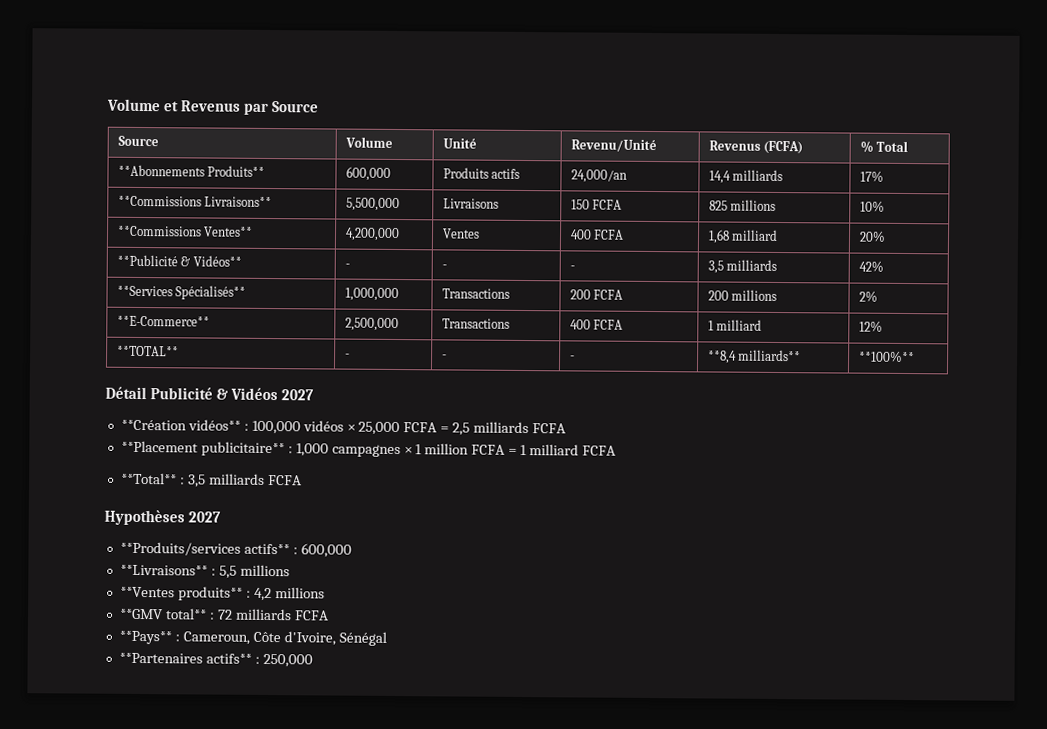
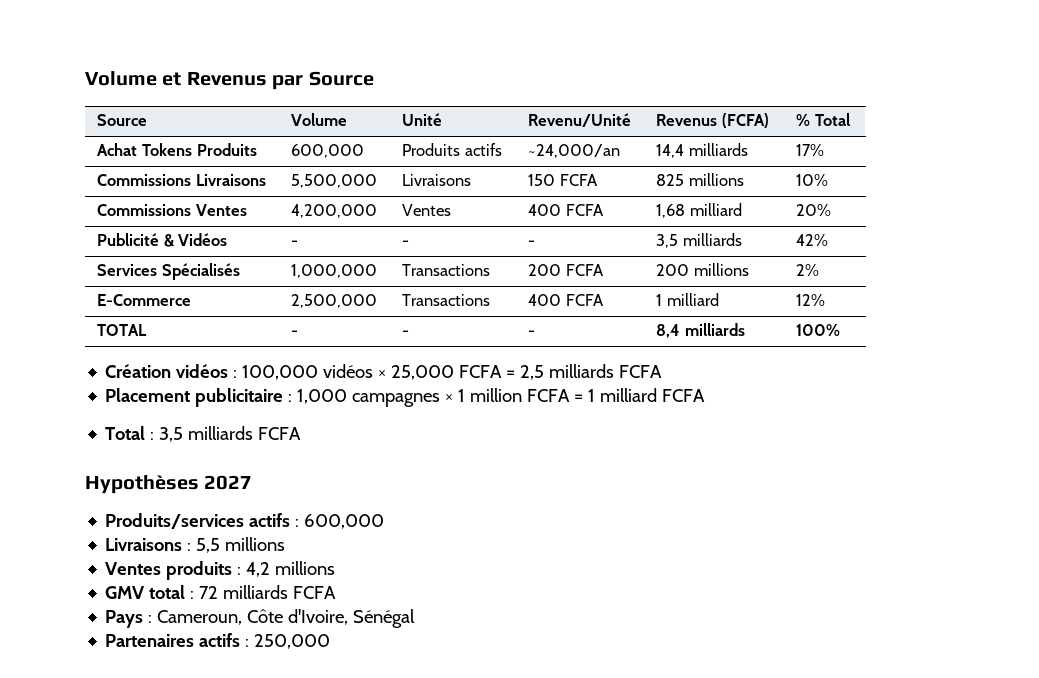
[117,164,266,177] **Abonnements Produits** -> [97,143,257,156] Achat Tokens Produits
[570,169,627,183] 24,000/an -> [528,144,621,158] ~24,000/an
[117,195,273,208] **Commissions Livraisons** -> [97,174,266,186] Commissions Livraisons
[116,225,254,237] **Commissions Ventes** -> [97,204,247,216] Commissions Ventes
[116,254,242,267] **Publicité & Vidéos** -> [97,233,227,247] Publicité & Vidéos
[116,285,247,300] **Services Spécialisés** -> [97,263,240,280] Services Spécialisés
[116,315,210,327] **E-Commerce** -> [97,294,192,306] E-Commerce
[116,345,179,357] [344,353,350,358] [441,354,447,359] [569,355,575,360] [707,349,802,364] [858,350,915,363] [105,386,314,401] [120,419,241,431] **TOTAL** | - | - | - | **8,4 milliards** | **100%** // Détail Publicité & Vidéos 2027 // **Création vidéos** -> [97,324,148,336] [291,330,299,336] [402,330,410,336] [528,330,536,336] [656,323,745,338] [796,324,841,336] [105,364,229,378] TOTAL | - | - | - | 8,4 milliards | 100% // Création vidéos
[120,440,285,457] **Placement publicitaire** -> [105,388,284,407] Placement publicitaire
[120,472,177,485] **Total** -> [105,426,146,440] Total
[119,541,290,556] **Produits/services actifs** -> [105,513,291,529] Produits/services actifs
[119,564,208,576] **Livraisons** -> [105,538,183,551] Livraisons
[119,586,243,601] **Ventes produits** -> [105,561,233,580] Ventes produits
[118,608,207,620] **GMV total** -> [105,585,186,599] GMV total
[118,630,172,645] **Pays** -> [105,610,144,628] Pays
[118,652,252,664] **Partenaires actifs** -> [105,633,241,647] Partenaires actifs

